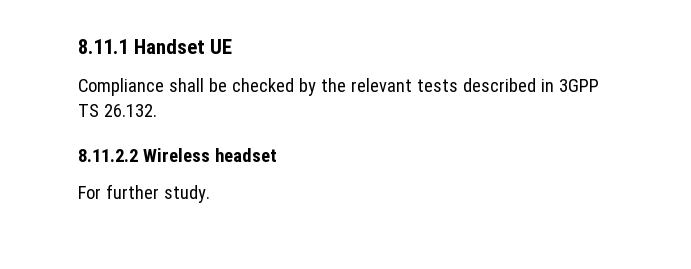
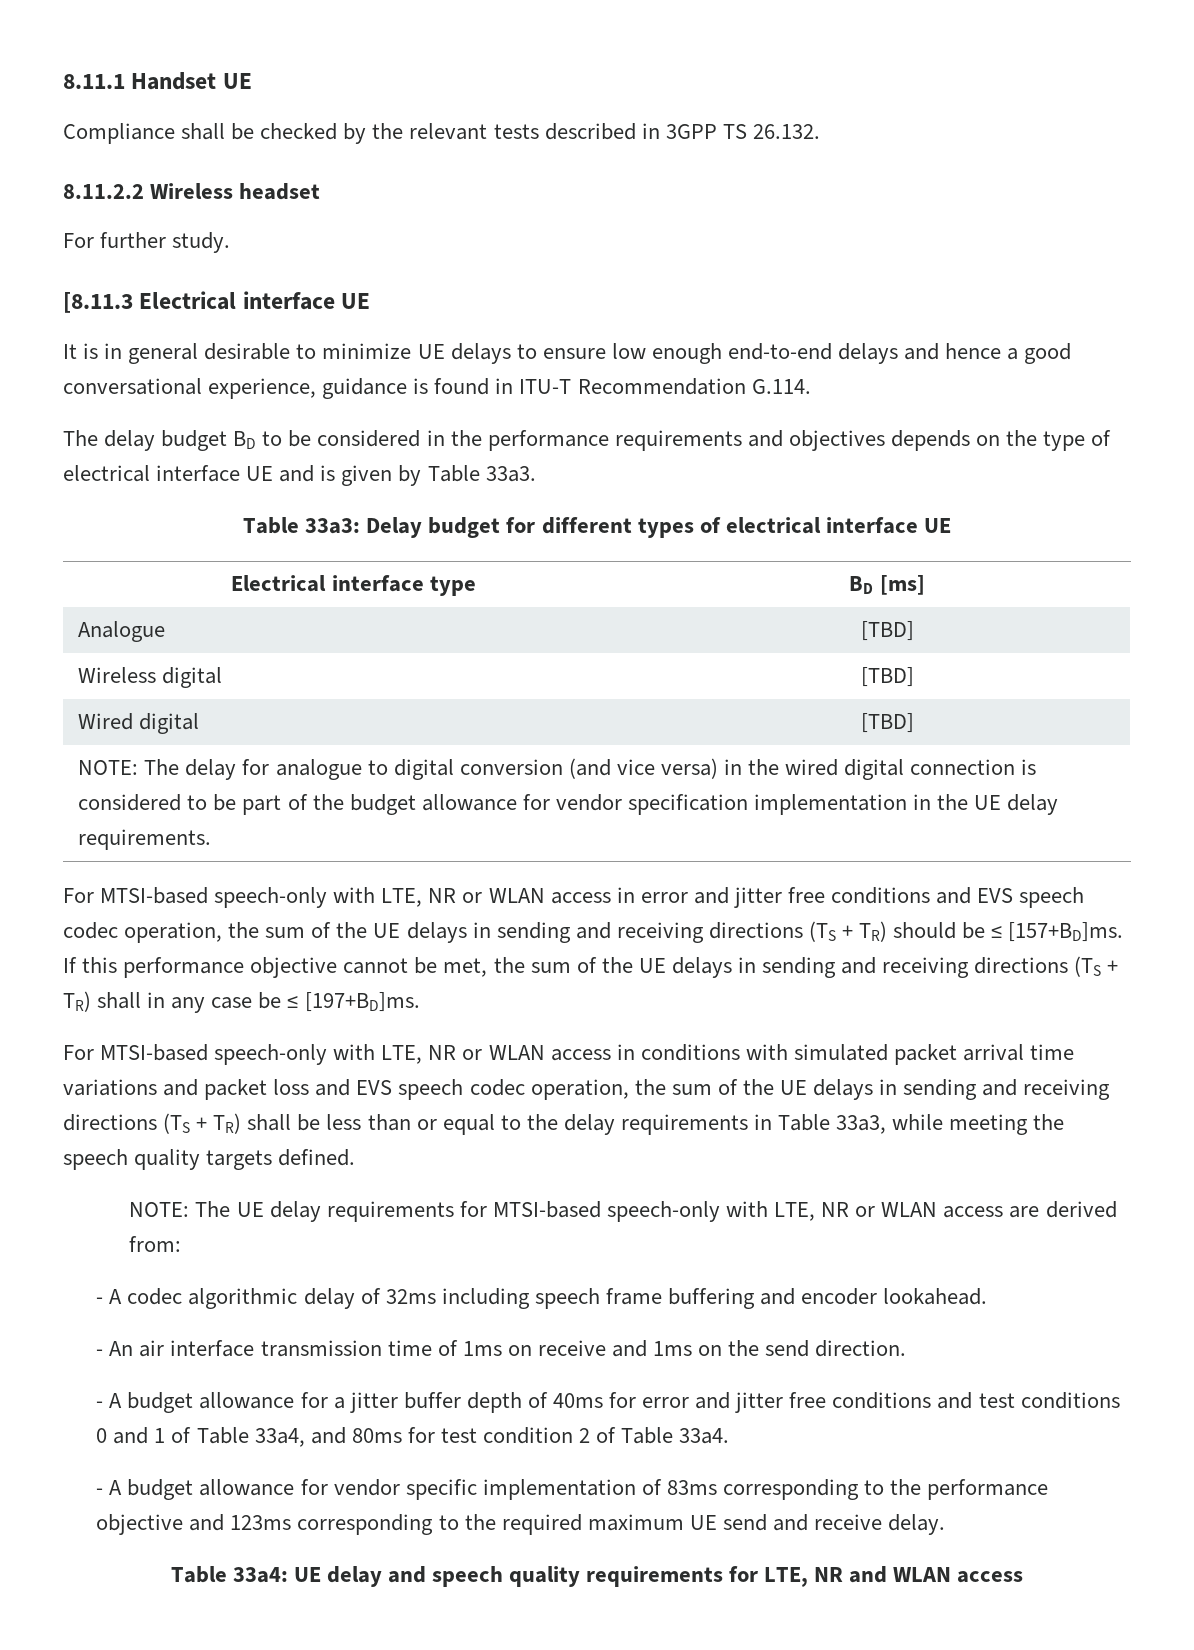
(210, 194) none -> [63,291,371,313] [63,343,1072,364] [63,378,811,399] [63,430,1112,451] [63,465,536,486] [243,517,951,538] [231,575,476,596] [849,575,925,595] [78,621,166,642] [860,621,914,641] [78,667,223,688] [860,667,914,687] [78,713,200,734] [860,713,914,733] [78,758,1037,780] [78,794,1059,815] [78,829,212,850] [63,887,1085,908] [63,921,1124,943] [63,956,1119,978] [63,991,420,1013] [63,1044,1075,1065] [63,1079,1111,1100] [63,1113,1065,1135] [63,1149,356,1170] [129,1201,1117,1222] [129,1236,182,1252] [96,1288,988,1309] [96,1340,907,1357] [96,1392,1120,1413] [96,1427,730,1447] [96,1479,1049,1500] [96,1514,946,1535] [170,1566,1024,1587] // [8.11.3 Electrical interface UE // It is in general desirable to minimize UE delays to ensure low enough end-to-end delays and hence a good conversational experience, guidance is found in ITU-T Recommendation G.114. // The delay budget BD to be considered in the performance requirements and objectives depends on the type of electrical interface UE and is given by Table 33a3. // Table 33a3: Delay budget for different types of electrical interface UE // Electrical interface type | BD [ms] // Analogue | [TBD] // Wireless digital | [TBD] // Wired digital | [TBD] // NOTE: The delay for analogue to digital conversion (and vice versa) in the wired digital connection is considered to be part of the budget allowance for vendor specification implementation in the UE delay requirements. // For MTSI-based speech-only with LTE, NR or WLAN access in error and jitter free conditions and EVS speech codec operation, the sum of the UE delays in sending and receiving directions (TS + TR) should be ≤ [157+BD]ms. If this performance objective cannot be met, the sum of the UE delays in sending and receiving directions (TS + TR) shall in any case be ≤ [197+BD]ms. // For MTSI-based speech-only with LTE, NR or WLAN access in conditions with simulated packet arrival time variations and packet loss and EVS speech codec operation, the sum of the UE delays in sending and receiving directions (TS + TR) shall be less than or equal to the delay requirements in Table 33a3, while meeting the speech quality targets defined. // NOTE: The UE delay requirements for MTSI-based speech-only with LTE, NR or WLAN access are derived from: // - A codec algorithmic delay of 32ms including speech frame buffering and encoder lookahead. // - An air interface transmission time of 1ms on receive and 1ms on the send direction. // - A budget allowance for a jitter buffer depth of 40ms for error and jitter free conditions and test conditions 0 and 1 of Table 33a4, and 80ms for test condition 2 of Table 33a4. // - A budget allowance for vendor specific implementation of 83ms corresponding to the performance objective and 123ms corresponding to the required maximum UE send and receive delay. // Table 33a4: UE delay and speech quality requirements for LTE, NR and WLAN access

